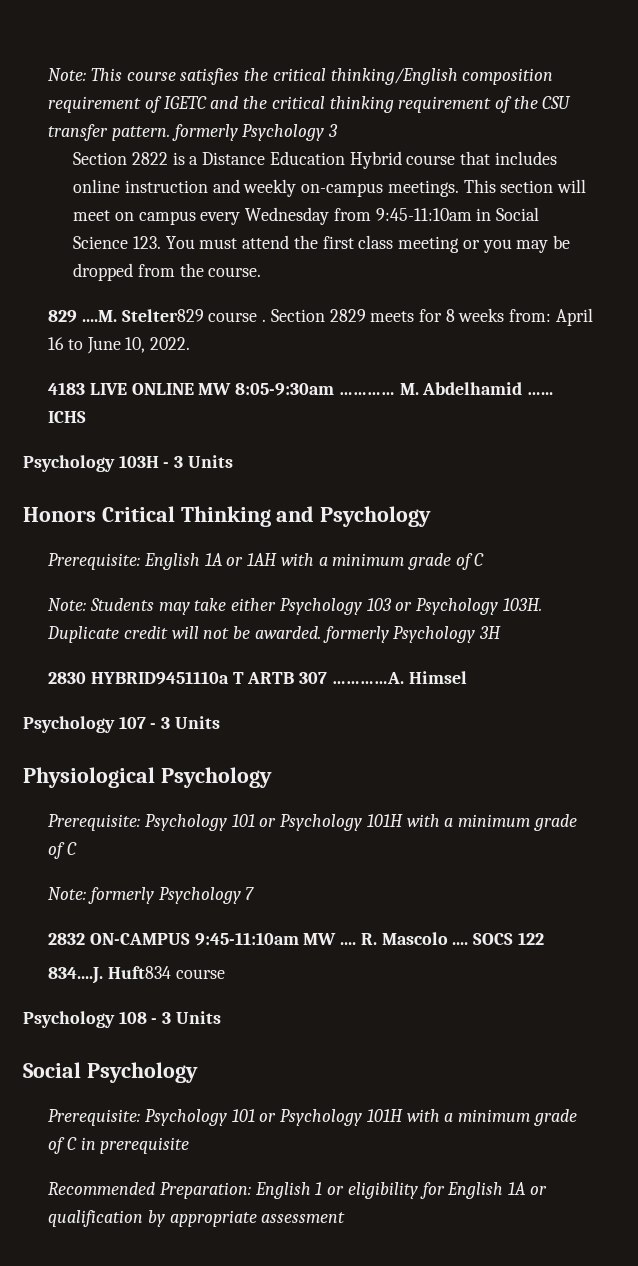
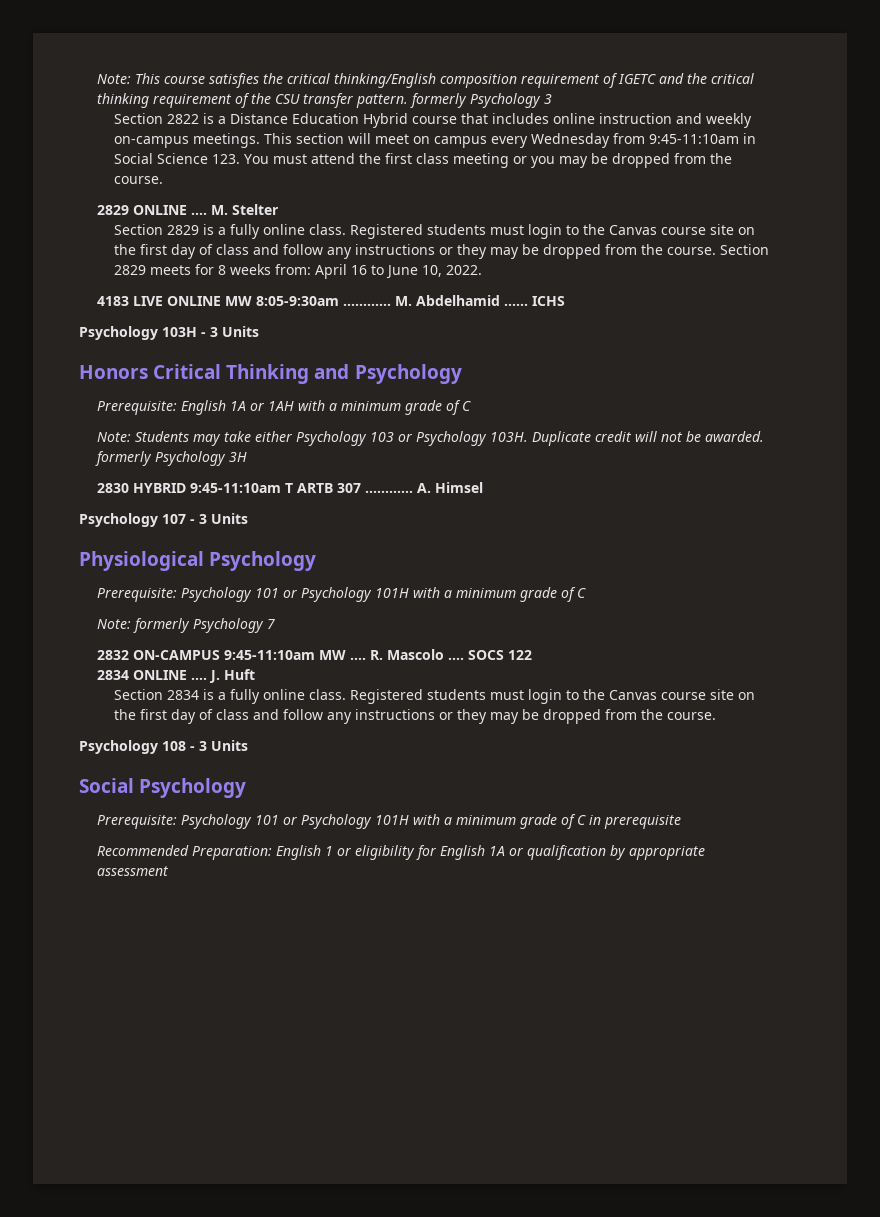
[48,309,267,323] 829 ....M. Stelter829 course . -> [96,204,279,215] [114,224,756,239] [114,244,717,259] 2829 ONLINE .... M. Stelter // Section 2829 is a fully online class. Registered students must login to the Canvas course site on the first day of class and follow any instructions or they may be dropped from the course.
[90,671,229,685] HYBRID9451110a -> [132,483,281,493] HYBRID 9:45-11:10am
[331,672,404,684] …………A. -> [364,483,431,493] ………… A.
[48,966,225,984] 834....J. Huft834 course -> [96,669,255,683] [114,689,756,704] [114,709,717,724] 2834 ONLINE .... J. Huft // Section 2834 is a fully online class. Registered students must login to the Canvas course site on the first day of class and follow any instructions or they may be dropped from the course.

